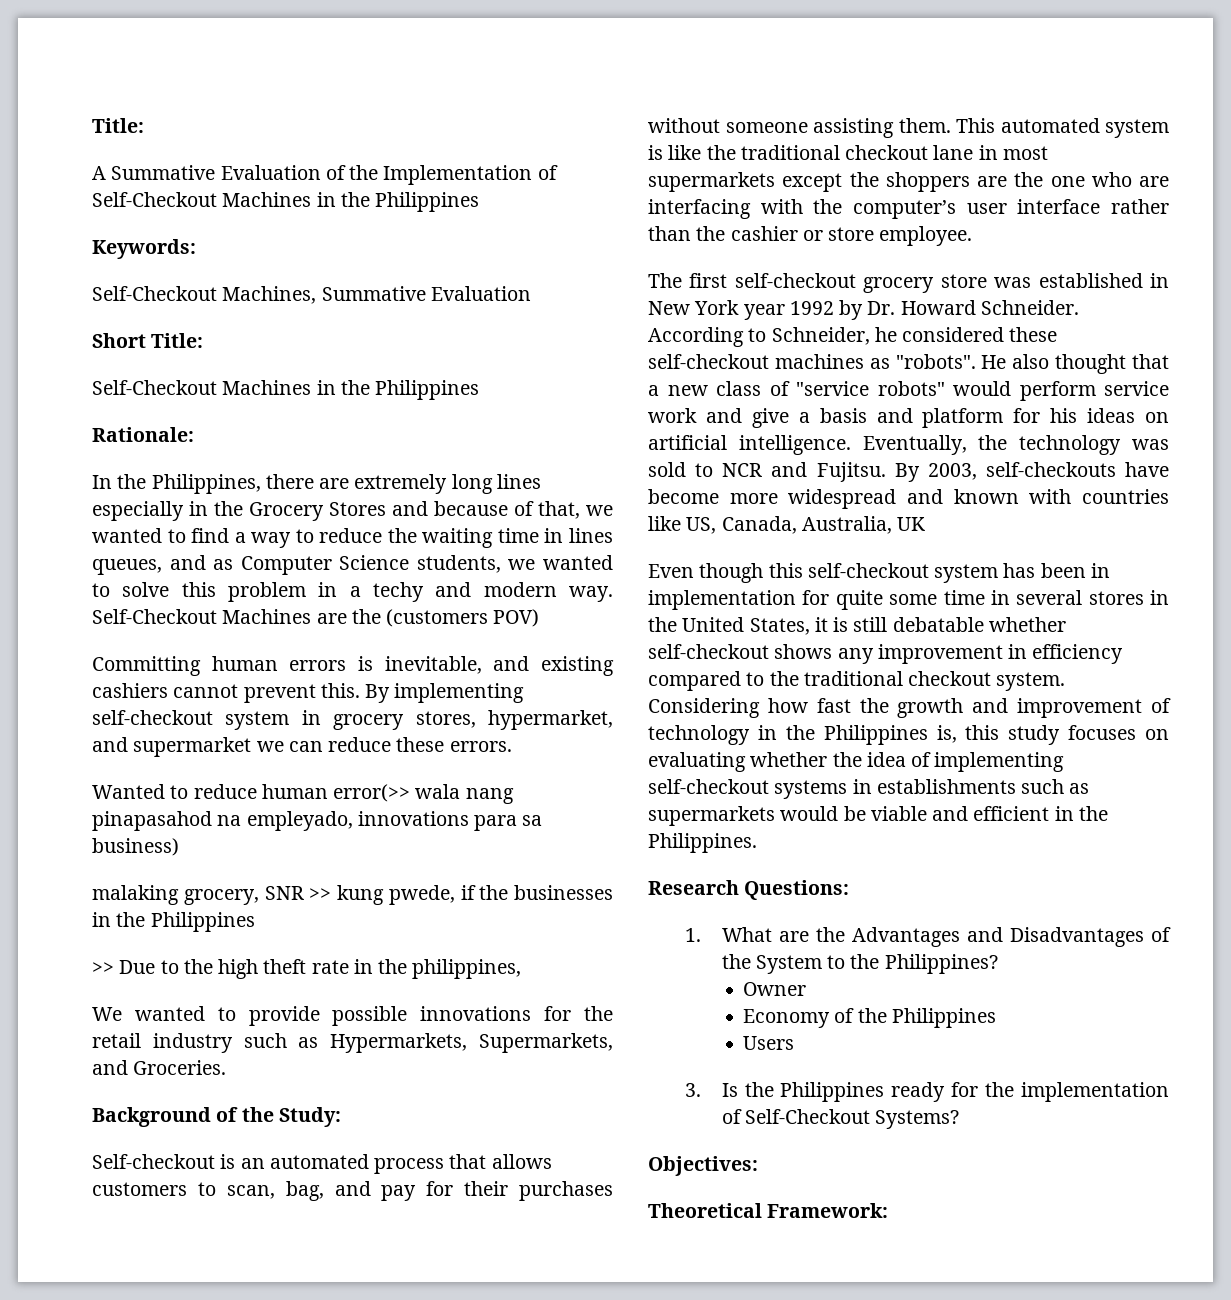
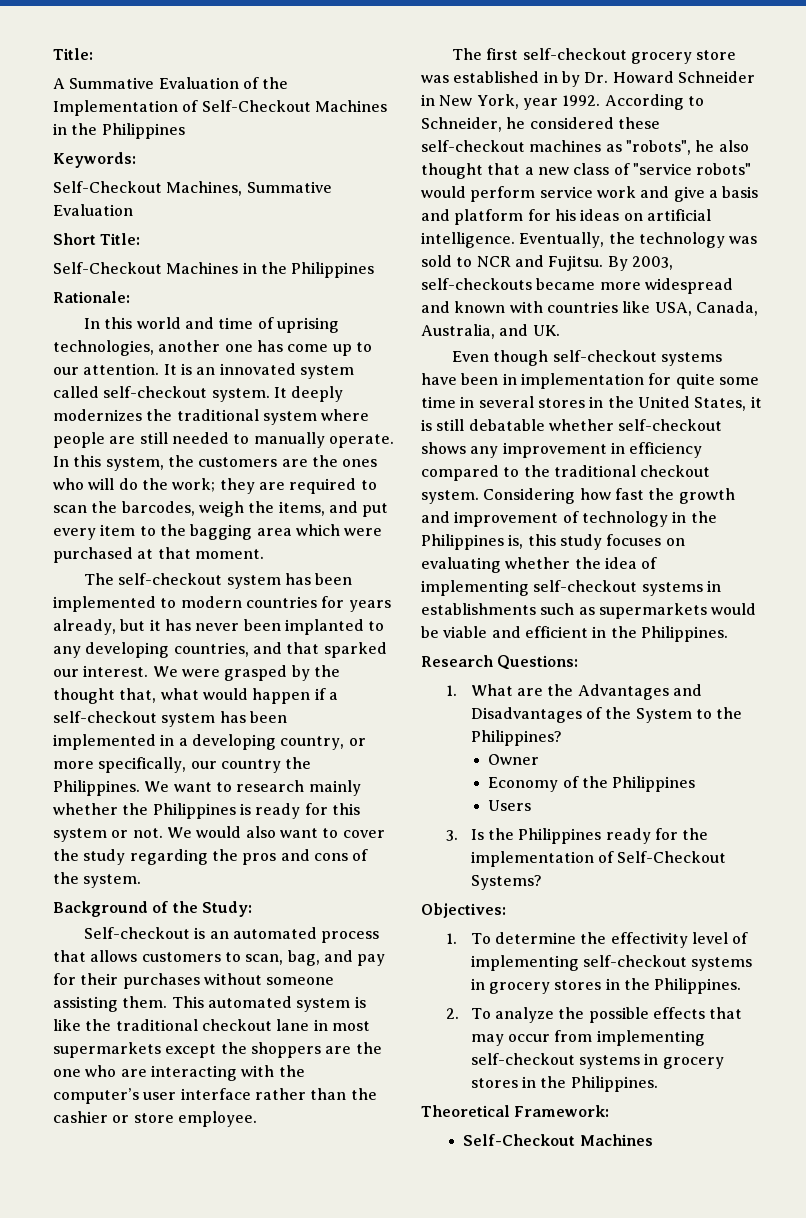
[117,474,541,494] [92,501,613,521] [92,528,614,548] [92,555,613,575] [92,582,613,602] [92,609,540,627] [92,656,614,676] [92,683,525,703] [92,710,613,730] [92,737,512,757] [92,784,514,804] [92,811,543,831] [92,838,179,856] [92,885,613,905] [92,912,255,932] [92,959,522,979] [92,1006,613,1026] [92,1033,613,1053] [92,1060,227,1075] the Philippines, there are extremely long lines especially in the Grocery Stores and because of that, we wanted to find a way to reduce the waiting time in lines queues, and as Computer Science students, we wanted to solve this problem in a techy and modern way. Self-Checkout Machines are the (customers POV) // Committing human errors is inevitable, and existing cashiers cannot prevent this. By implementing self-checkout system in grocery stores, hypermarket, and supermarket we can reduce these errors. // Wanted to reduce human error(>> wala nang pinapasahod na empleyado, innovations para sa business) // malaking grocery, SNR >> kung pwede, if the businesses in the Philippines // >> Due to the high theft rate in the philippines, // We wanted to provide possible innovations for the retail industry such as Hypermarkets, Supermarkets, and Groceries. -> [104,317,339,333] [53,340,372,356] [53,363,354,379] [53,386,344,402] [53,409,370,425] [53,432,394,448] [53,455,378,471] [53,478,377,494] [53,501,389,517] [53,524,383,540] [53,547,264,563] [84,573,353,589] [53,596,391,612] [53,619,385,635] [53,642,387,658] [53,665,340,681] [53,688,338,704] [53,711,287,727] [53,734,366,750] [53,757,312,773] [53,780,361,796] [53,803,360,819] [53,826,385,842] [53,849,369,865] [53,872,142,888] this world and time of uprising technologies, another one has come up to our attention. It is an innovated system called self-checkout system. It deeply modernizes the traditional system where people are still needed to manually operate. In this system, the customers are the ones who will do the work; they are required to scan the barcodes, weigh the items, and put every item to the bagging area which were purchased at that moment. // The self-checkout system has been implemented to modern countries for years already, but it has never been implanted to any developing countries, and that sparked our interest. We were grasped by the thought that, what would happen if a self-checkout system has been implemented in a developing country, or more specifically, our country the Philippines. We want to research mainly whether the Philippines is ready for this system or not. We would also want to cover the study regarding the pros and cons of the system.
[648,199,751,219] interfacing -> [150,1065,237,1081] interacting
[648,300,1079,320] New York year 1992 by Dr. Howard Schneider. -> [561,71,755,87] [421,94,601,110] by Dr. Howard Schneider in New York, year 1992.
[895,354,1007,369] "robots". He -> [625,140,715,155] "robots", he
[1125,462,1169,477] [648,489,719,504] have become -> [536,278,596,290] became
[686,517,717,534] US, -> [654,302,692,316] USA,
[897,517,926,531] UK -> [499,324,560,336] and UK.
[768,563,1036,583] this self-checkout system has -> [552,350,722,366] [421,373,457,385] self-checkout systems have
(758, 1166) none -> [445,932,749,948] [470,955,753,971] [470,978,742,994] [445,1007,743,1023] [470,1030,705,1046] [470,1053,724,1069] [470,1076,658,1092] // 1. To determine the effectivity level of implementing self-checkout systems in grocery stores in the Philippines. // 2. To analyze the possible effects that may occur from implementing self-checkout systems in grocery stores in the Philippines.
(889, 1210) none -> [463,1134,653,1146] // Self-Checkout Machines

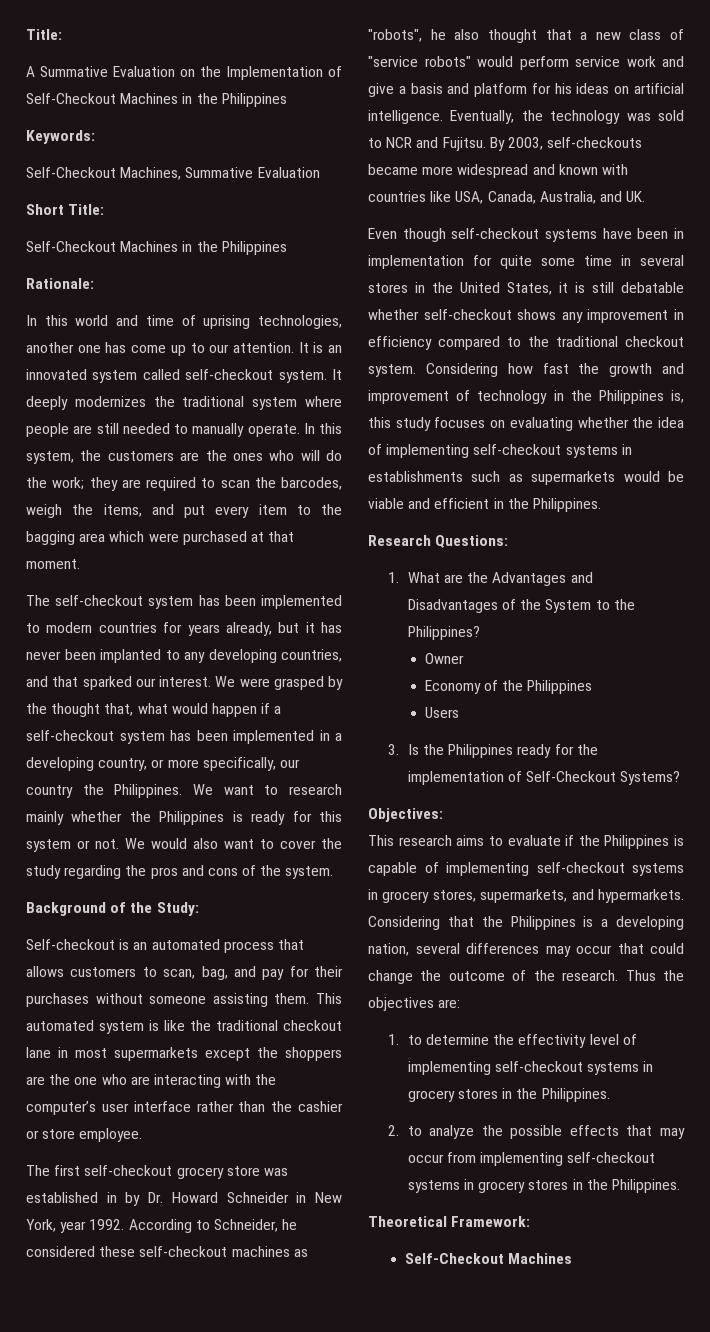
[242,77,259,89] of -> [180,69,195,77] on
[445,933,491,944] // 1. To -> [368,835,684,849] [368,862,684,876] [368,889,684,903] [368,916,684,930] [368,943,684,957] [368,970,684,984] [368,997,461,1011] [387,1034,422,1045] // This research aims to evaluate if the Philippines is capable of implementing self-checkout systems in grocery stores, supermarkets, and hypermarkets. Considering that the Philippines is a developing nation, several differences may occur that could change the outcome of the research. Thus the objectives are: // 1. to
[470,1008,491,1019] To -> [407,1126,422,1136] to

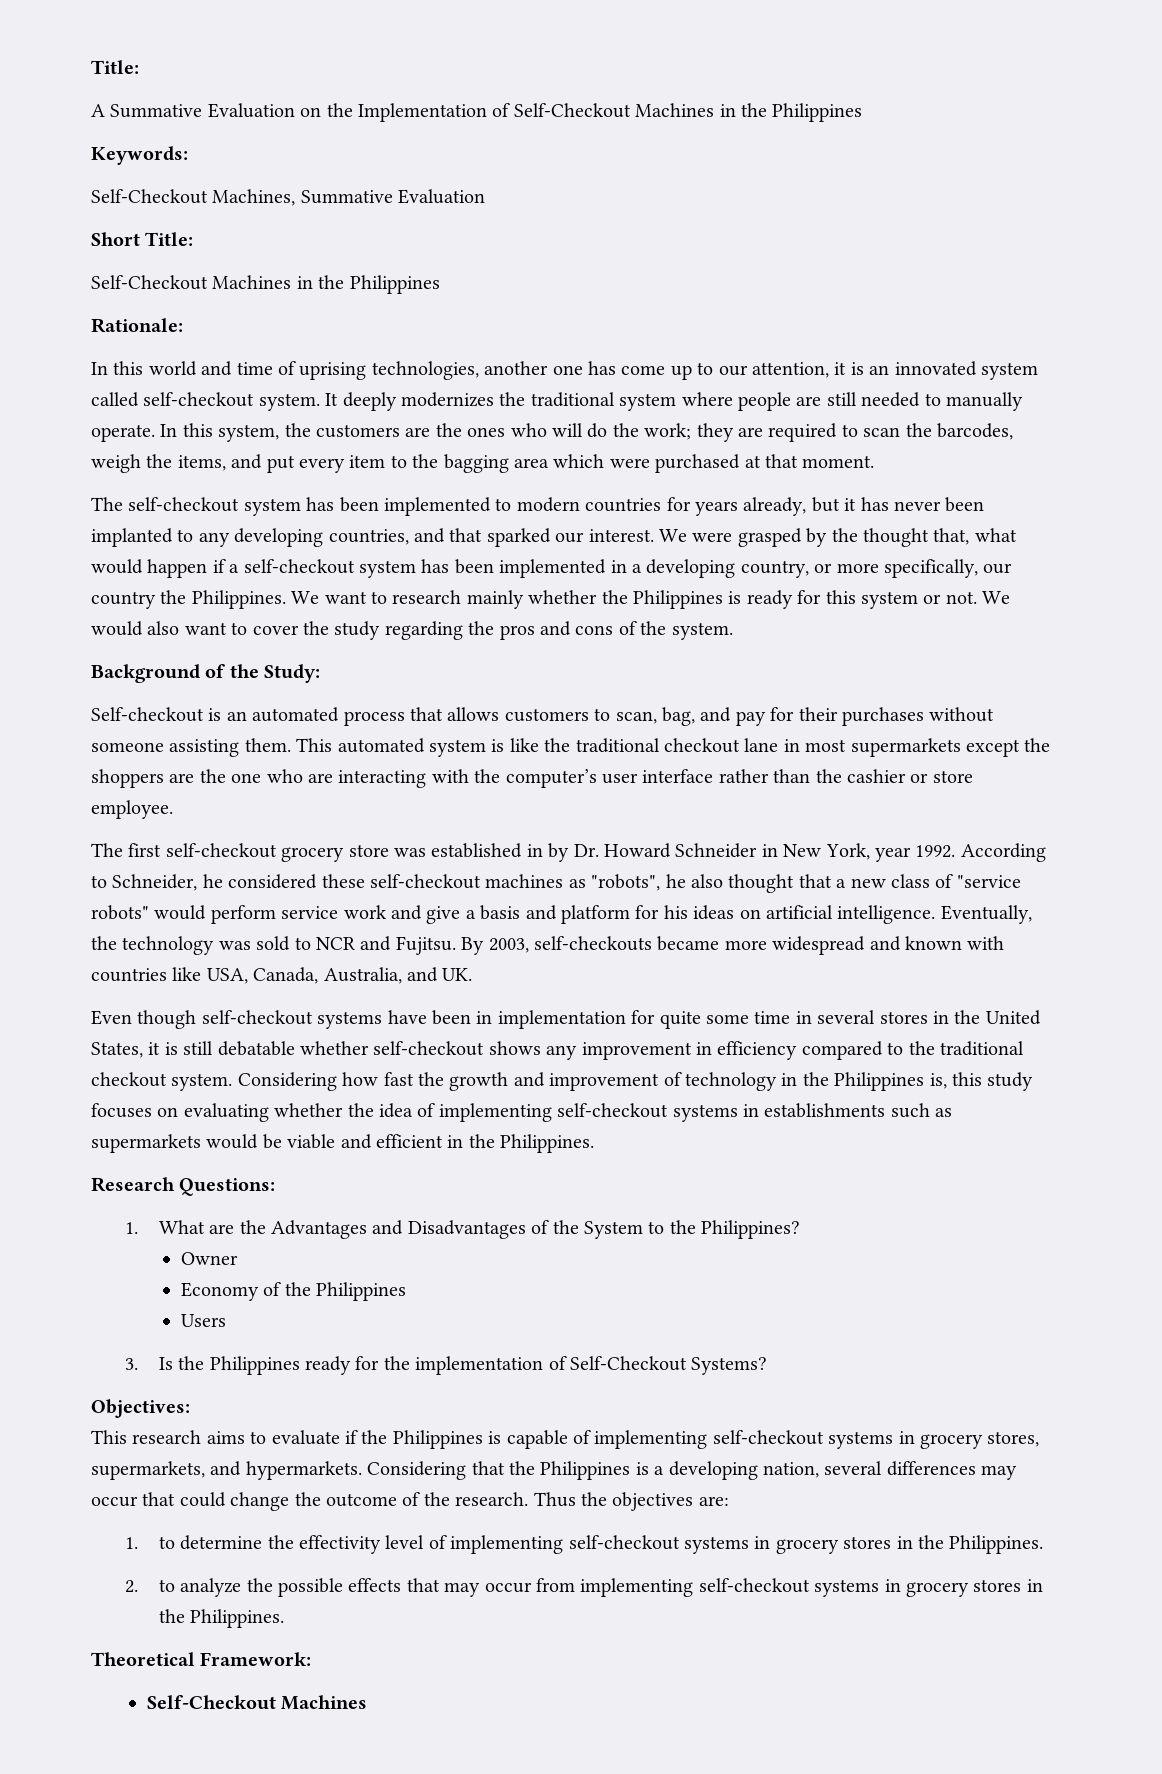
[232,342,309,353] attention. It -> [751,362,847,378] attention, it

